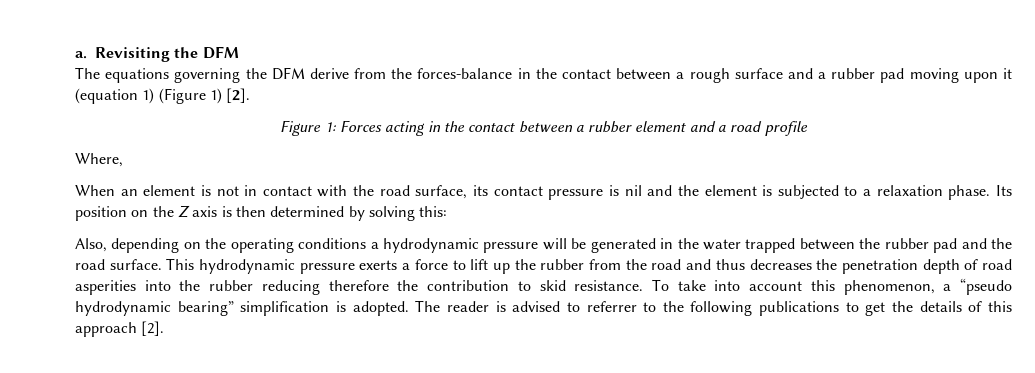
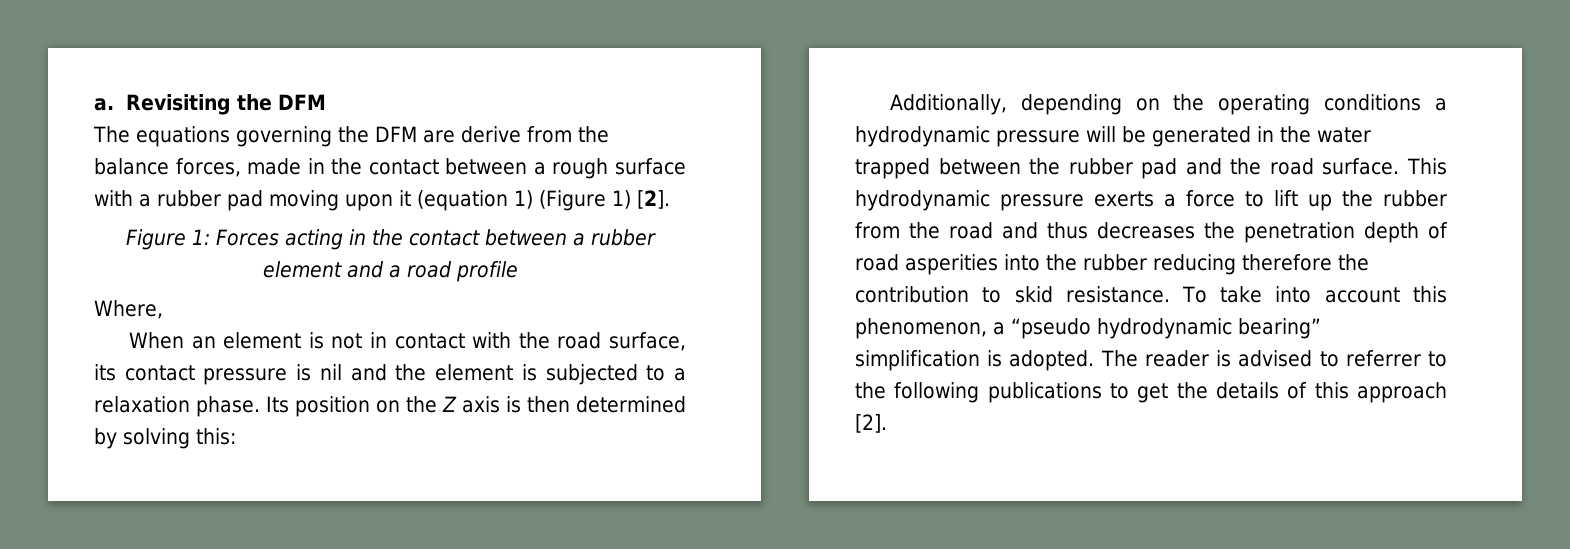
(305, 73) none -> [423,130,455,143] are
[417,68,513,79] forces-balance -> [94,158,302,177] balance forces, made
[787,68,813,79] and -> [94,190,133,206] with
[75,238,107,252] Also, -> [889,94,1007,115] Additionally,

